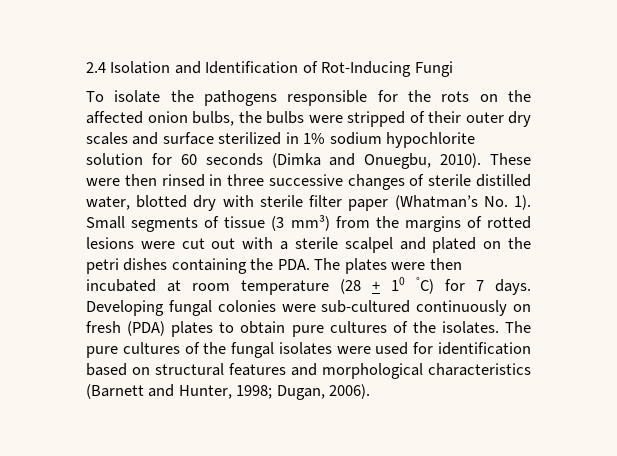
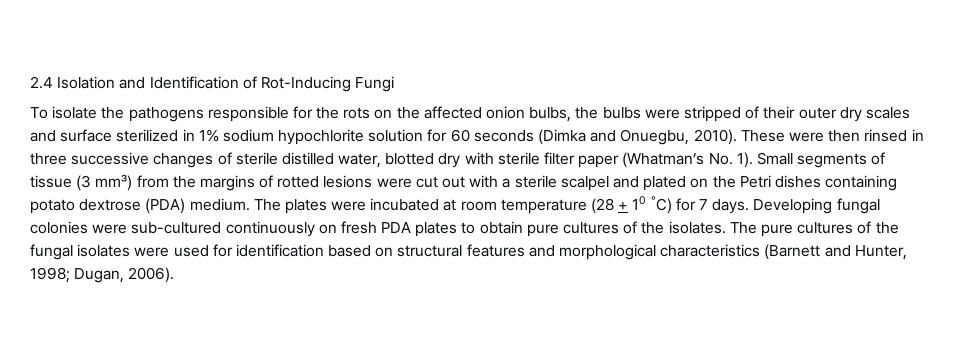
[86,258,119,274] petri -> [739,175,771,188] Petri
[250,258,310,270] the PDA. -> [30,198,250,214] potato dextrose (PDA) medium.
[429,258,462,270] then -> (367, 206) none
[127,321,166,336] (PDA) -> [381,222,412,233] PDA

